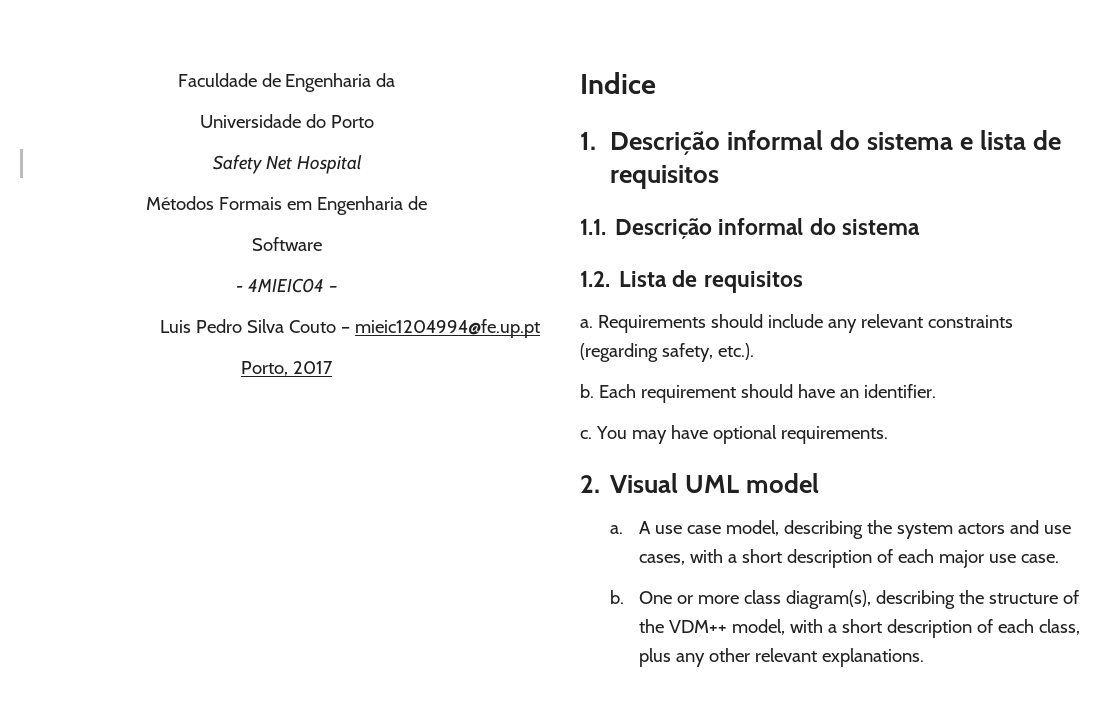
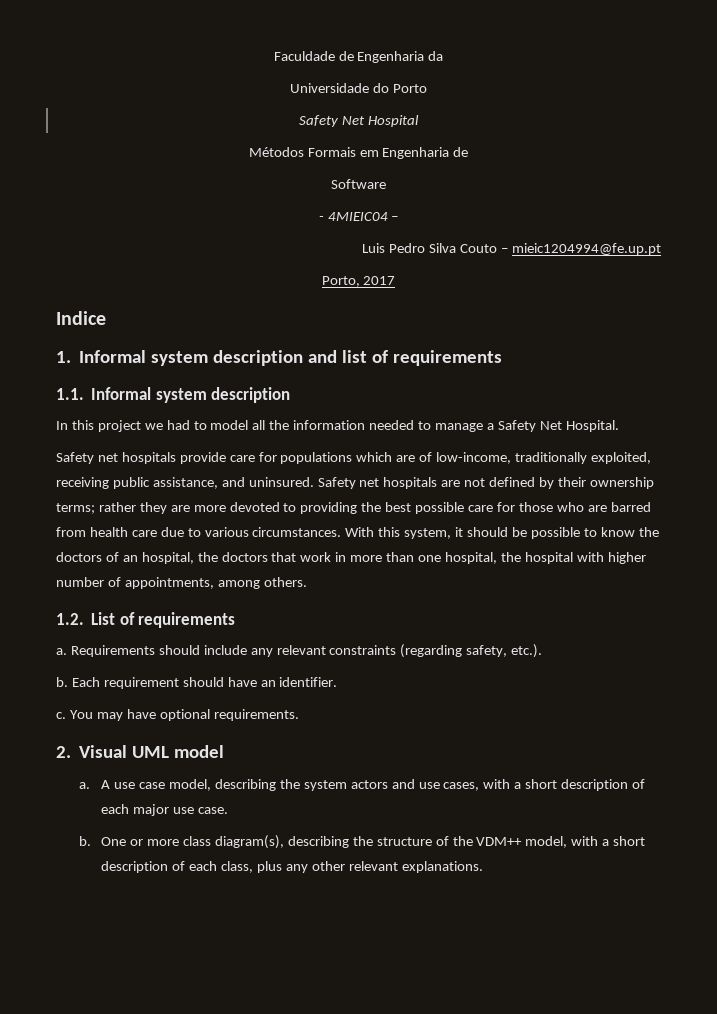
[609,130,1061,155] [609,165,719,189] [580,218,920,239] [580,270,803,293] Descrição informal do sistema e lista de requisitos // 1.1. Descrição informal do sistema // 1.2. Lista de requisitos -> [78,350,502,366] [56,387,291,403] [56,420,619,432] [56,452,651,464] [56,477,654,489] [56,502,651,514] [56,527,659,539] [56,552,646,564] [56,577,307,589] [56,612,236,628] Informal system description and list of requirements // 1.1. Informal system description // In this project we had to model all the information needed to manage a Safety Net Hospital. // Safety net hospitals provide care for populations which are of low-income, traditionally exploited, receiving public assistance, and uninsured. Safety net hospitals are not defined by their ownership terms; rather they are more devoted to providing the best possible care for those who are barred from health care due to various circumstances. With this system, it should be possible to know the doctors of an hospital, the doctors that work in more than one hospital, the hospital with higher number of appointments, among others. // 1.2. List of requirements

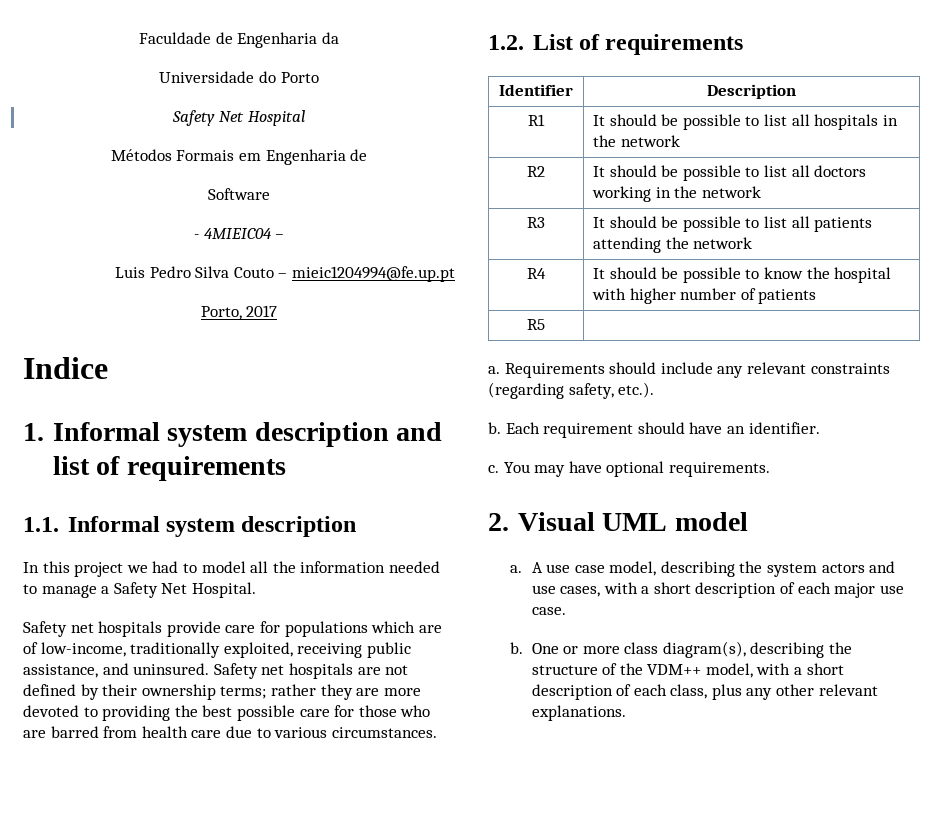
[345,527,464,539] With this system, it -> [488,34,744,55] [499,84,573,96] [707,84,796,99] [528,114,545,126] [593,114,898,130] [593,135,680,147] [527,166,545,177] [593,165,867,181] [592,186,761,202] [527,217,545,228] [593,216,873,232] [593,237,753,253] [527,268,546,279] [593,268,606,279] // 1.2. List of requirements // Identifier | Description // R1 | It should be possible to list all hospitals in the network // R2 | It should be possible to list all doctors working in the network // R3 | It should be possible to list all patients attending the network // R4 | It
[56,552,521,564] doctors of an hospital, the doctors that work in more than one hospital, the -> (830, 273) none
[124,577,307,589] [56,612,236,628] appointments, among others. // 1.2. List of requirements -> [758,289,817,304] [527,319,545,330] patients // R5 |

